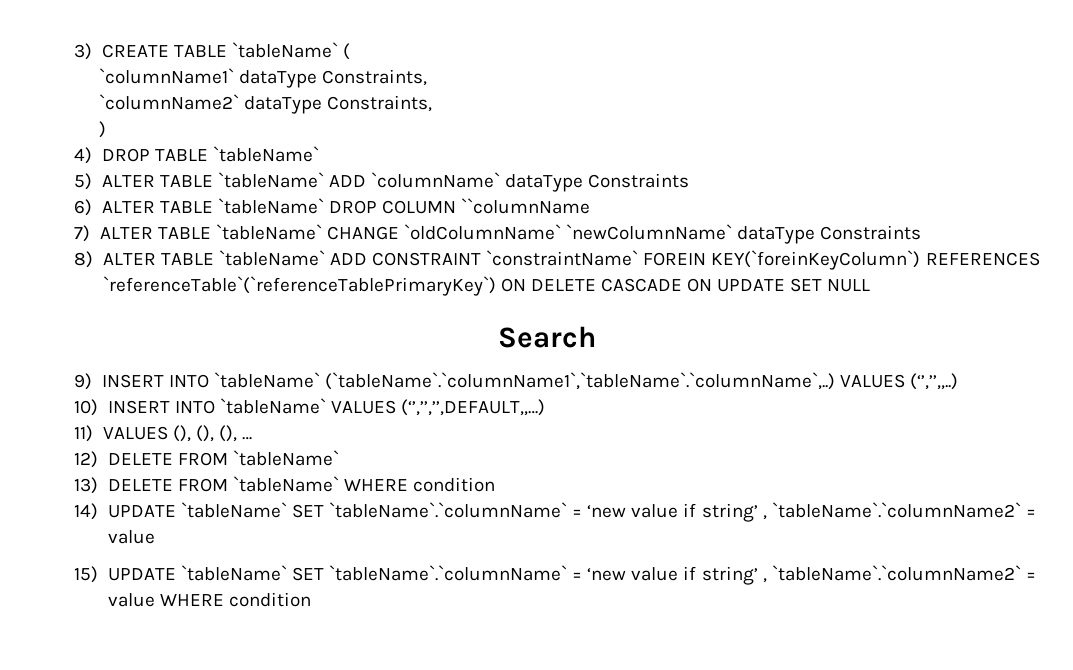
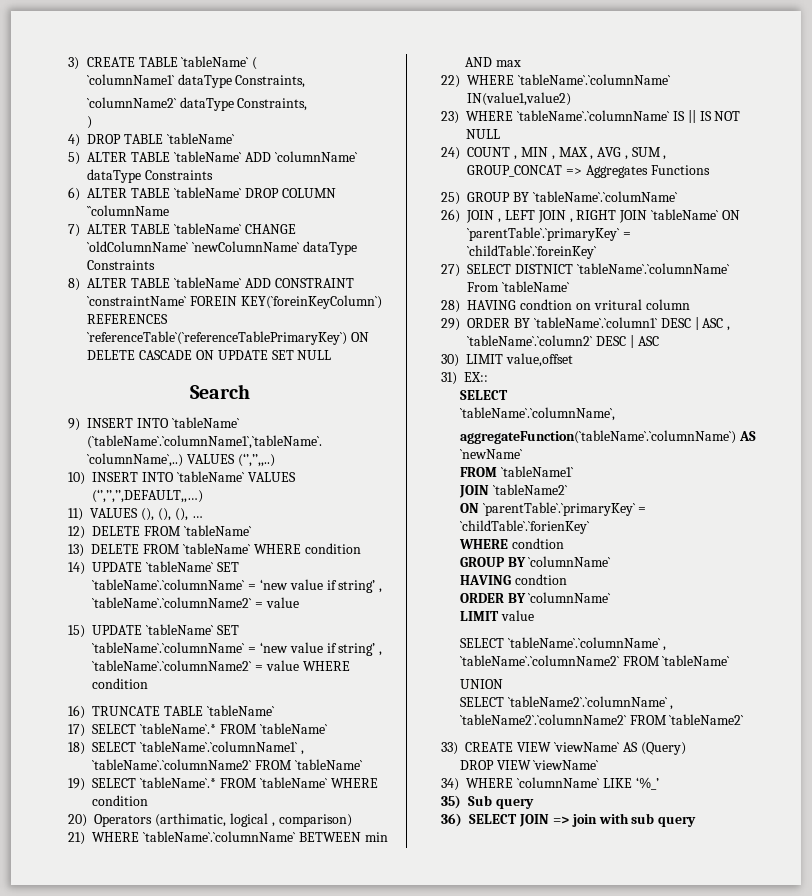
(311, 599) none -> [68,705,276,719] [68,723,328,737] [68,741,305,755] [92,759,364,770] [68,777,378,791] [92,795,149,806] [68,813,352,827] [68,831,388,845] [465,57,522,67] [441,74,672,88] [467,92,572,106] [441,110,741,124] [466,129,501,139] [441,147,667,160] [467,165,710,178] [441,191,679,205] [441,209,740,223] [467,227,632,241] [467,245,598,259] [441,263,731,277] [467,281,571,292] [441,299,690,313] [441,317,731,331] [467,335,659,348] [441,353,574,367] [441,372,489,385] [459,390,508,400] [459,407,615,421] [459,430,756,444] [459,449,523,459] [459,466,574,477] [458,484,568,498] [459,502,647,516] [459,520,590,534] [458,538,564,549] [459,556,612,567] [459,574,567,585] [459,592,612,603] [459,610,534,621] [459,637,667,651] [459,655,731,666] [459,679,503,689] [459,696,674,710] [459,714,745,725] [441,742,686,755] [459,760,600,770] [441,777,659,791] [441,795,535,809] [441,813,697,827] // 16) TRUNCATE TABLE `tableName` // 17) SELECT `tableName`.* FROM `tableName` // 18) SELECT `tableName`.`columnName1` , `tableName`.`columnName2` FROM `tableName` // 19) SELECT `tableName`.* FROM `tableName` WHERE condition // 20) Operators (arthimatic, logical , comparison) // 21) WHERE `tableName`.`columnName` BETWEEN min AND max // 22) WHERE `tableName`.`columnName` IN(value1,value2) // 23) WHERE `tableName`.`columnName` IS || IS NOT NULL // 24) COUNT , MIN , MAX , AVG , SUM , GROUP_CONCAT => Aggregates Functions // 25) GROUP BY `tableName`.`columName` // 26) JOIN , LEFT JOIN , RIGHT JOIN `tableName` ON `parentTable`.`primaryKey` = `childTable`.`foreinKey` // 27) SELECT DISTNICT `tableName`.`columnName` From `tableName` // 28) HAVING condtion on vritural column // 29) ORDER BY `tableName`.`column1` DESC | ASC , `tableName`.`column2` DESC | ASC // 30) LIMIT value,offset // 31) EX:: // SELECT // `tableName`.`columnName`, // aggregateFunction(`tableName`.`columnName`) AS `newName` // FROM `tableName1` // JOIN `tableName2` // ON `parentTable`.`primaryKey` = `childTable`.`forienKey` // WHERE condtion // GROUP BY `columnName` // HAVING condtion // ORDER BY `columnName` // LIMIT value // SELECT `tableName`.`columnName` , `tableName`.`columnName2` FROM `tableName` // UNION // SELECT `tableName2`.`columnName` , `tableName2`.`columnName2` FROM `tableName2` // 33) CREATE VIEW `viewName` AS (Query) // DROP VIEW `viewName` // 34) WHERE `columnName` LIKE ‘%_’ // 35) Sub query // 36) SELECT JOIN => join with sub query

